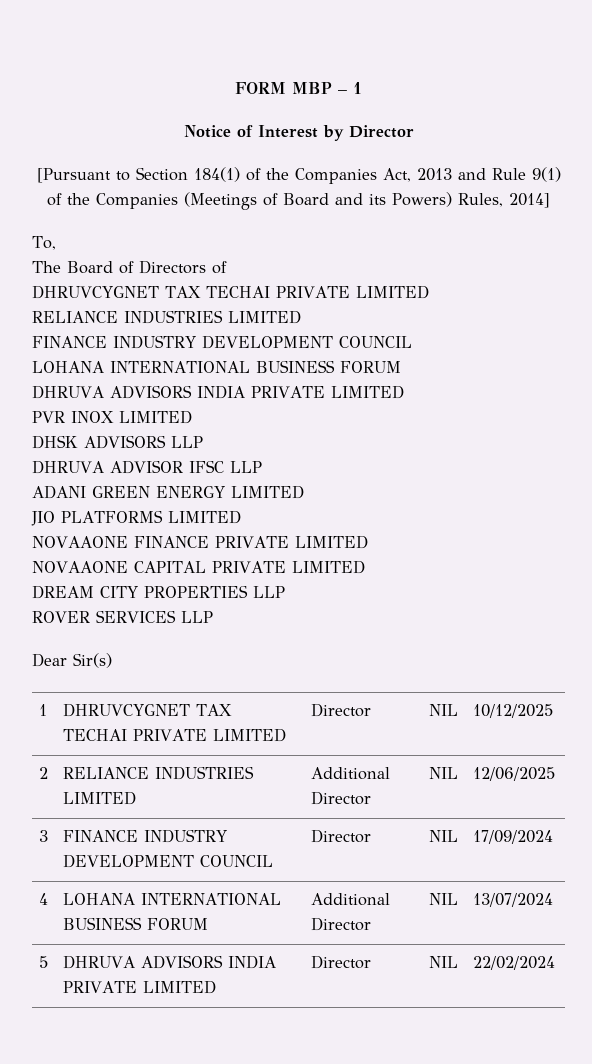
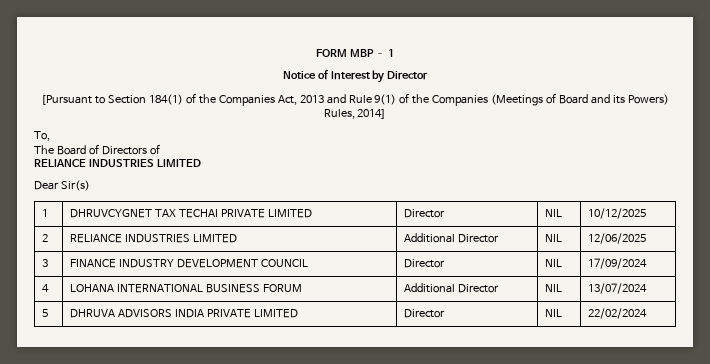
[32,285,429,299] [32,310,301,324] [32,335,412,349] [32,360,401,373] [32,385,404,399] [32,410,192,424] [32,435,203,449] [32,460,262,474] [32,485,304,499] [31,510,241,526] [32,535,368,549] [32,560,365,574] [32,585,285,599] [32,610,213,623] DHRUVCYGNET TAX TECHAI PRIVATE LIMITED // RELIANCE INDUSTRIES LIMITED // FINANCE INDUSTRY DEVELOPMENT COUNCIL // LOHANA INTERNATIONAL BUSINESS FORUM // DHRUVA ADVISORS INDIA PRIVATE LIMITED // PVR INOX LIMITED // DHSK ADVISORS LLP // DHRUVA ADVISOR IFSC LLP // ADANI GREEN ENERGY LIMITED // JIO PLATFORMS LIMITED // NOVAAONE FINANCE PRIVATE LIMITED // NOVAAONE CAPITAL PRIVATE LIMITED // DREAM CITY PROPERTIES LLP // ROVER SERVICES LLP -> [34,159,201,167] RELIANCE INDUSTRIES LIMITED

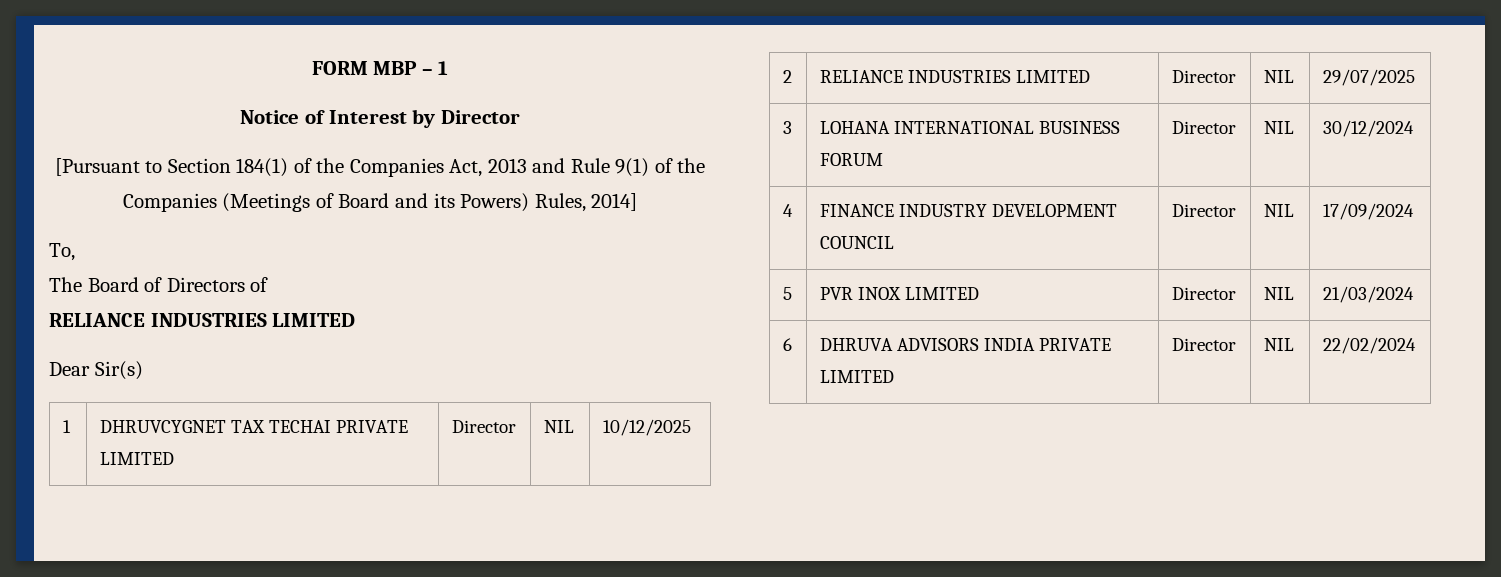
[403,233,499,243] [544,234,562,242] [587,233,646,244] Additional Director | NIL | 12/06/2025 -> [1171,70,1236,83] [1263,70,1294,83] [1322,69,1415,86] Director | NIL | 29/07/2025
(48, 263) none -> [819,121,1120,134] [819,153,883,166] [1171,121,1236,134] [1263,121,1294,134] [1322,120,1414,137] [782,204,793,217] | LOHANA INTERNATIONAL BUSINESS FORUM | Director | NIL | 30/12/2024 // 4
[41,284,49,292] [69,284,302,293] [403,283,499,293] [544,284,562,292] [587,283,647,294] [41,309,48,317] 4 | LOHANA INTERNATIONAL BUSINESS FORUM | Additional Director | NIL | 13/07/2024 // 5 -> [782,287,792,300] [819,287,979,300] [1171,287,1236,300] [1263,287,1294,300] [1322,286,1414,303] [782,338,792,351] 5 | PVR INOX LIMITED | Director | NIL | 21/03/2024 // 6

